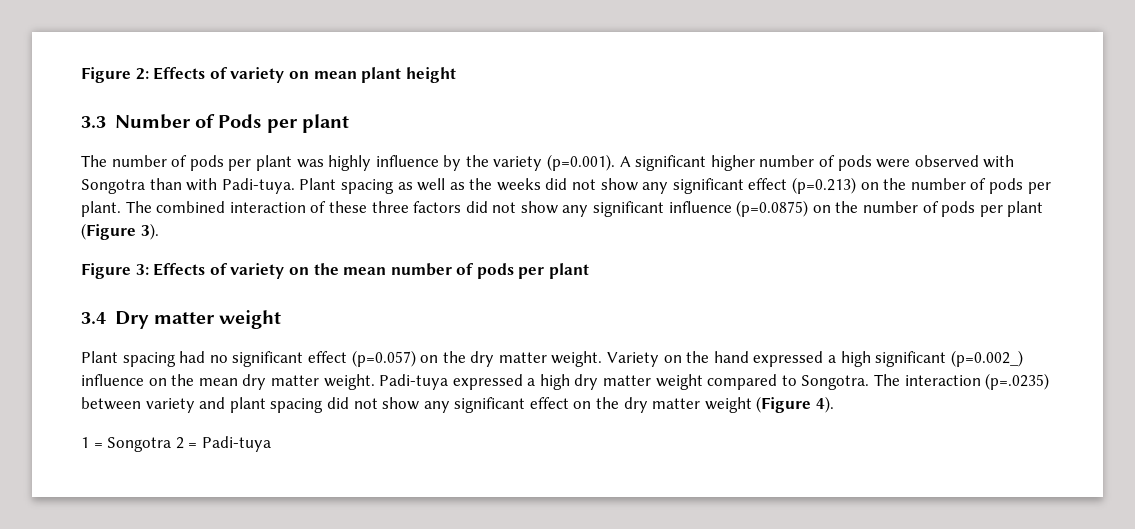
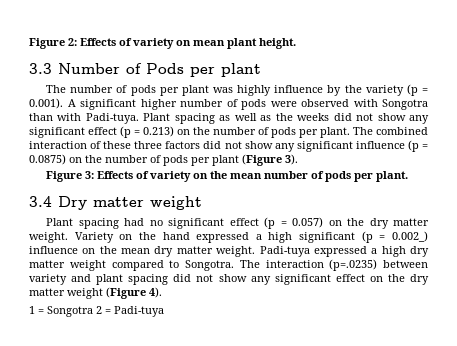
[405,67,456,83] height -> [259,38,296,49] height.
[547,154,616,171] (p=0.001). -> [406,84,428,96] [29,98,63,109] (p = 0.001).
[792,177,857,194] (p=0.213) -> [120,126,174,138] (p = 0.213)
[736,200,809,217] (p=0.0875) -> [407,140,428,152] [29,154,66,165] (p = 0.0875)
[549,263,590,279] plant -> [376,171,409,182] plant.
[351,350,416,367] (p=0.057) -> [264,217,324,229] (p = 0.057)
[950,350,1023,367] (p=0.002_) -> [361,231,428,243] (p = 0.002_)

